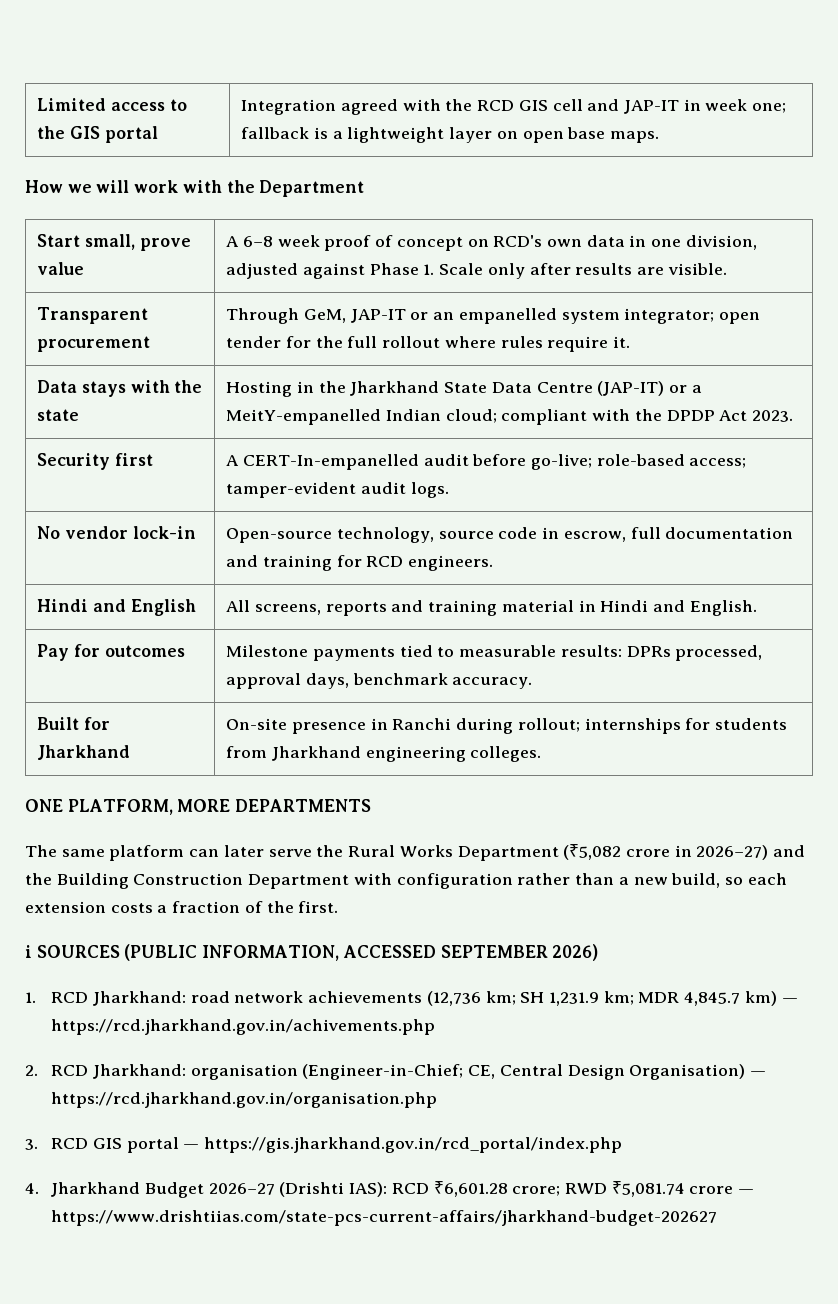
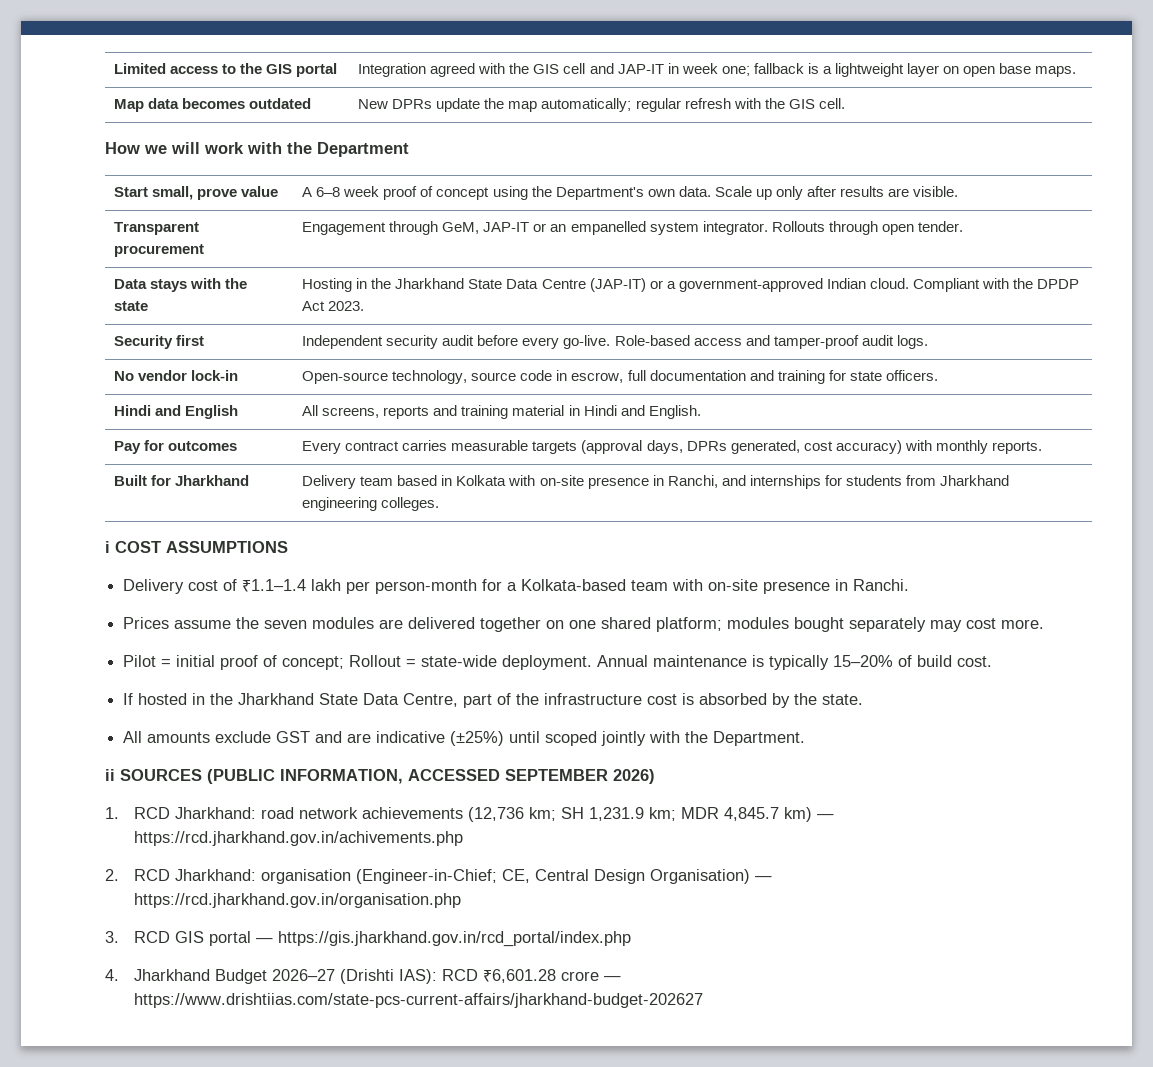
[477,100,515,111] RCD -> (530, 68) none
(659, 137) none -> [114,98,312,112] [358,98,845,112] // Map data becomes outdated | New DPRs update the map automatically; regular refresh with the GIS cell.
[467,235,757,250] [226,263,484,279] on RCD's own data in one division, adjusted against Phase 1. Scale -> [492,186,772,200] using the Department's own data. Scale up
[226,308,300,324] Through -> [302,221,439,235] Engagement through
[624,308,760,324] [226,336,630,352] integrator; open tender for the full rollout where rules require it. -> [702,221,963,235] integrator. Rollouts through open tender.
[226,409,588,425] MeitY-empanelled Indian cloud; compliant -> [678,278,980,292] government-approved Indian cloud. Compliant
[226,454,747,470] [226,482,357,498] A CERT-In-empanelled audit before go-live; role-based access; tamper-evident -> [302,335,859,349] Independent security audit before every go-live. Role-based access and tamper-proof
[366,555,494,571] RCD engineers. -> [849,370,938,381] state officers.
[226,645,763,661] [226,673,533,689] [37,717,110,730] [37,745,131,760] [226,718,580,734] Milestone payments tied to measurable results: DPRs processed, approval days, benchmark accuracy. // Built for Jharkhand | On-site presence in Ranchi during rollout; -> [302,440,1042,454] [114,475,250,486] [302,475,746,489] Every contract carries measurable targets (approval days, DPRs generated, cost accuracy) with monthly reports. // Built for Jharkhand | Delivery team based in Kolkata with on-site presence in Ranchi, and
[25,799,372,815] [25,844,806,861] [25,873,787,889] [25,901,339,913] [25,945,32,958] ONE PLATFORM, MORE DEPARTMENTS // The same platform can later serve the Rural Works Department (₹5,082 crore in 2026–27) and the Building Construction Department with configuration rather than a new build, so each extension costs a fraction of the first. // i -> [105,541,288,553] [123,579,910,594] [123,617,1045,632] [123,655,993,670] [123,693,864,708] [123,731,806,746] [105,769,115,781] i COST ASSUMPTIONS // Delivery cost of ₹1.1–1.4 lakh per person-month for a Kolkata-based team with on-site presence in Ranchi. // Prices assume the seven modules are delivered together on one shared platform; modules bought separately may cost more. // Pilot = initial proof of concept; Rollout = state-wide deployment. Annual maintenance is typically 15–20% of build cost. // If hosted in the Jharkhand State Data Centre, part of the infrastructure cost is absorbed by the state. // All amounts exclude GST and are indicative (±25%) until scoped jointly with the Department. // ii
[512,1181,685,1197] crore; RWD ₹5,081.74 -> (556, 976) none

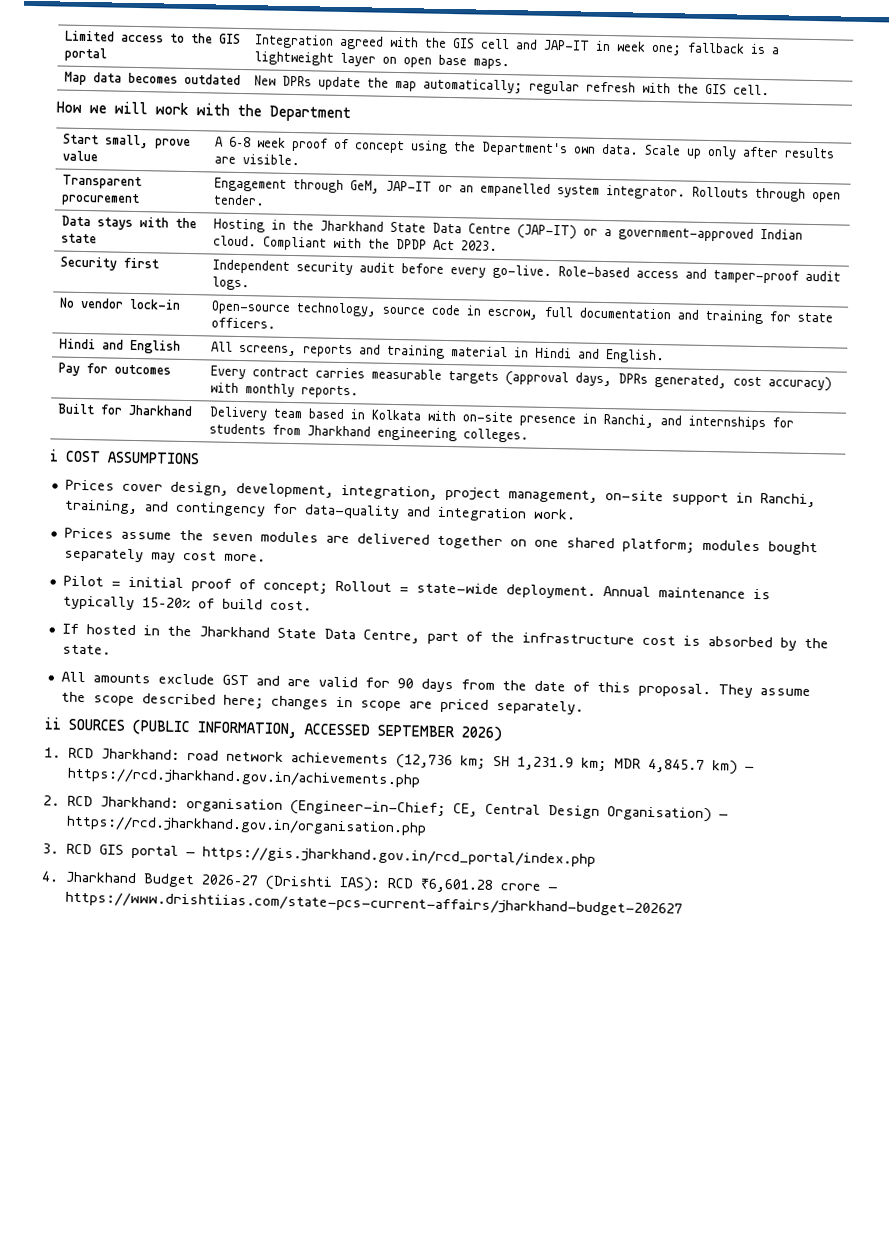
[123,579,910,594] Delivery cost of ₹1.1–1.4 lakh per person-month for a Kolkata-based team with on-site presence in Ranchi. -> [64,479,816,508] [63,499,576,522] Prices cover design, development, integration, project management, on-site support in Ranchi, training, and contingency for data-quality and integration work.
[376,731,806,746] indicative (±25%) until scoped jointly with the Department. -> [317,676,811,698] [60,691,584,715] valid for 90 days from the date of this proposal. They assume the scope described here; changes in scope are priced separately.

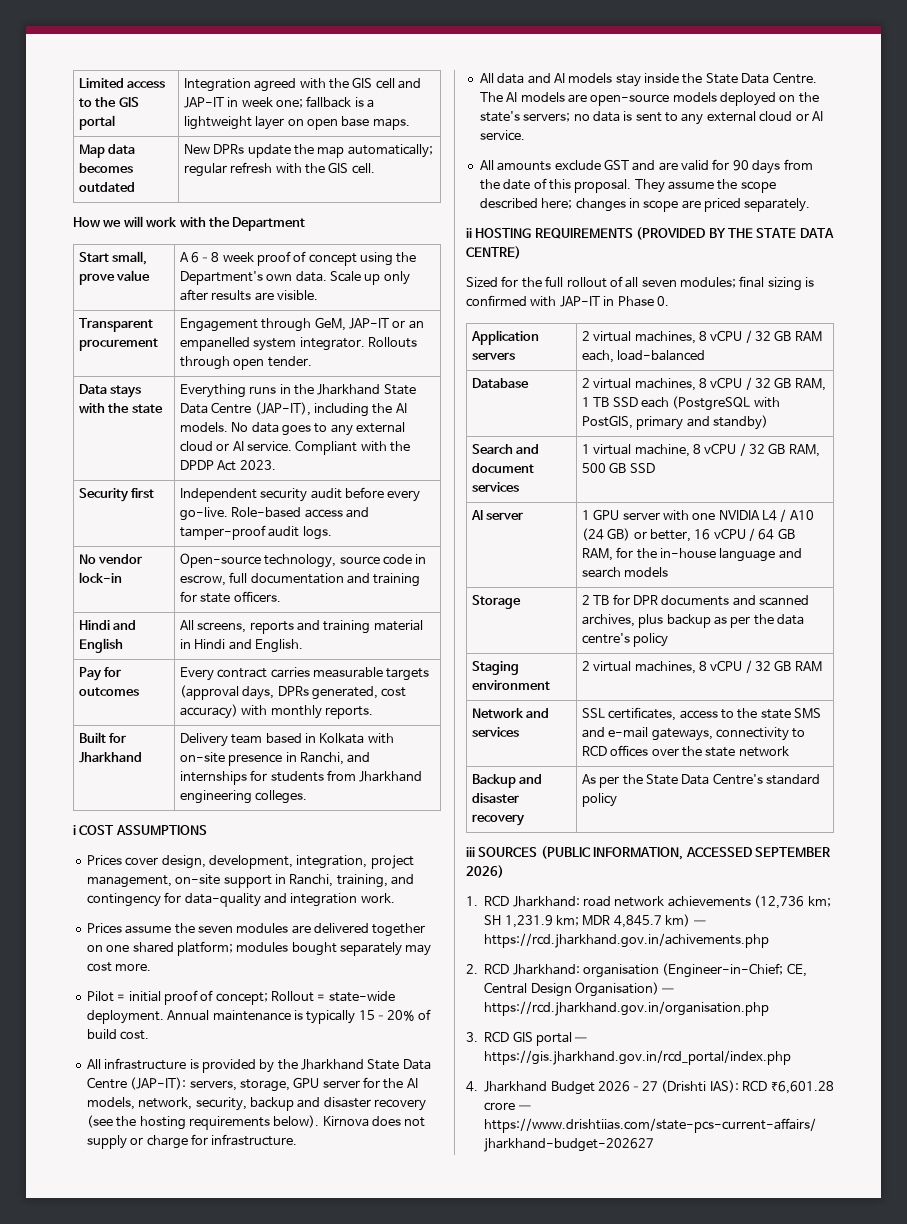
[212,218,265,233] Hosting -> [179,384,277,398] Everything runs
[516,224,803,242] [212,235,257,247] (JAP-IT) or a government-approved Indian cloud. -> [254,402,407,417] [179,422,406,436] [179,441,292,452] (JAP-IT), including the AI models. No data goes to any external cloud or AI service.
[61,623,829,651] [61,644,111,655] If hosted in the Jharkhand State Data Centre, part of the infrastructure cost is absorbed by the state. -> [86,1058,431,1073] [86,1077,418,1092] [86,1097,426,1111] [86,1115,426,1130] [86,1134,298,1149] [479,72,817,87] [479,92,819,106] [479,111,823,125] [479,130,525,141] All infrastructure is provided by the Jharkhand State Data Centre (JAP-IT): servers, storage, GPU server for the AI models, network, security, backup and disaster recovery (see the hosting requirements below). Kirnova does not supply or charge for infrastructure. // All data and AI models stay inside the State Data Centre. The AI models are open-source models deployed on the state's servers; no data is sent to any external cloud or AI service.
(62, 723) none -> [475,227,834,240] [466,246,521,259] [466,276,815,291] [466,295,669,307] [470,330,539,345] [471,352,515,360] [581,330,822,344] [581,350,706,363] [471,378,529,388] [581,377,826,391] [581,396,780,411] [581,415,768,430] [471,444,540,454] [471,463,534,473] [471,482,519,492] [581,443,820,457] [581,462,655,473] [470,510,524,520] [581,509,814,522] [581,528,795,542] [581,547,802,562] [581,567,669,578] [471,595,521,609] [581,594,810,606] [581,614,805,628] [581,633,669,647] [471,661,519,675] [471,680,550,690] [581,660,822,674] [471,708,550,719] [471,727,519,737] [581,707,822,721] [581,727,806,741] [581,745,789,757] [471,774,543,788] [471,793,519,803] [471,814,525,826] [581,773,821,788] [581,793,617,807] [466,847,475,857] HOSTING REQUIREMENTS (PROVIDED BY THE STATE DATA CENTRE) // Sized for the full rollout of all seven modules; final sizing is confirmed with JAP-IT in Phase 0. // Application servers | 2 virtual machines, 8 vCPU / 32 GB RAM each, load-balanced // Database | 2 virtual machines, 8 vCPU / 32 GB RAM, 1 TB SSD each (PostgreSQL with PostGIS, primary and standby) // Search and document services | 1 virtual machine, 8 vCPU / 32 GB RAM, 500 GB SSD // AI server | 1 GPU server with one NVIDIA L4 / A10 (24 GB) or better, 16 vCPU / 64 GB RAM, for the in-house language and search models // Storage | 2 TB for DPR documents and scanned archives, plus backup as per the data centre's policy // Staging environment | 2 virtual machines, 8 vCPU / 32 GB RAM // Network and services | SSL certificates, access to the state SMS and e-mail gateways, connectivity to RCD offices over the state network // Backup and disaster recovery | As per the State Data Centre's standard policy // iii

